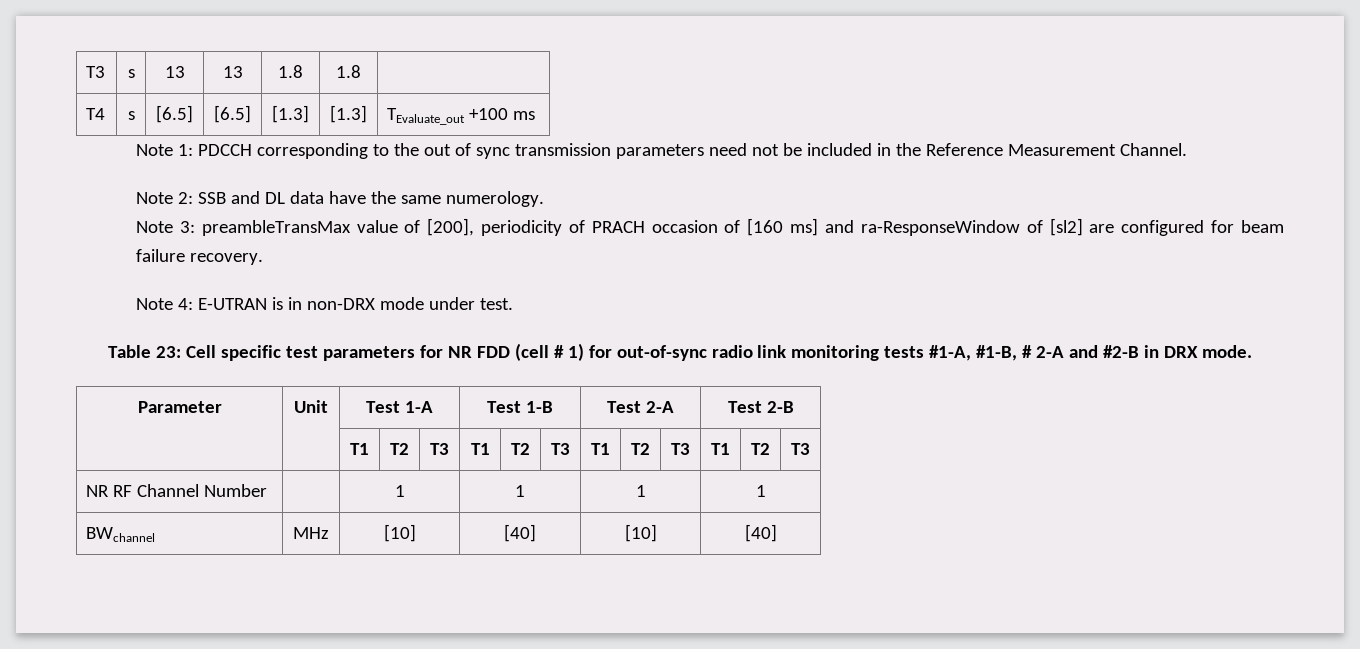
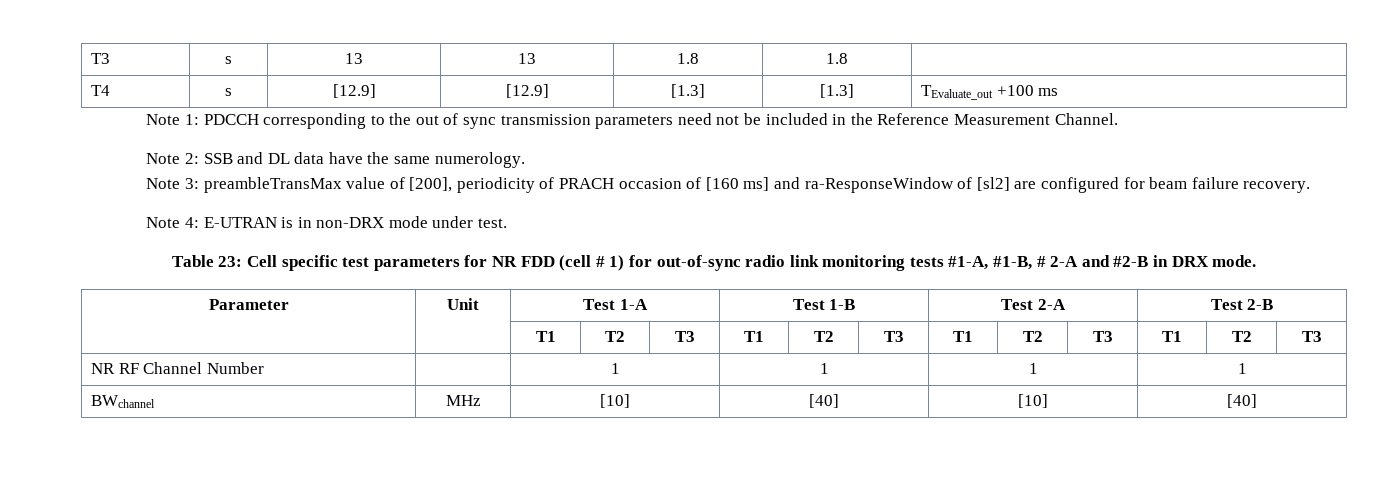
[156,105,193,123] [214,105,251,123] [6.5] | [6.5] -> [332,84,376,98] [505,84,549,98] [12.9] | [12.9]

